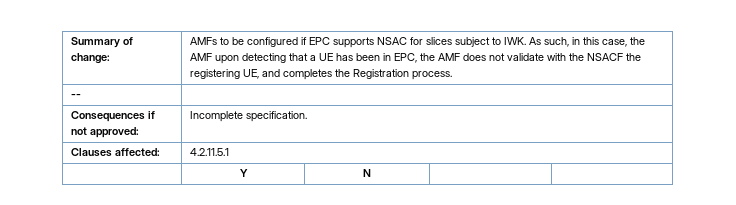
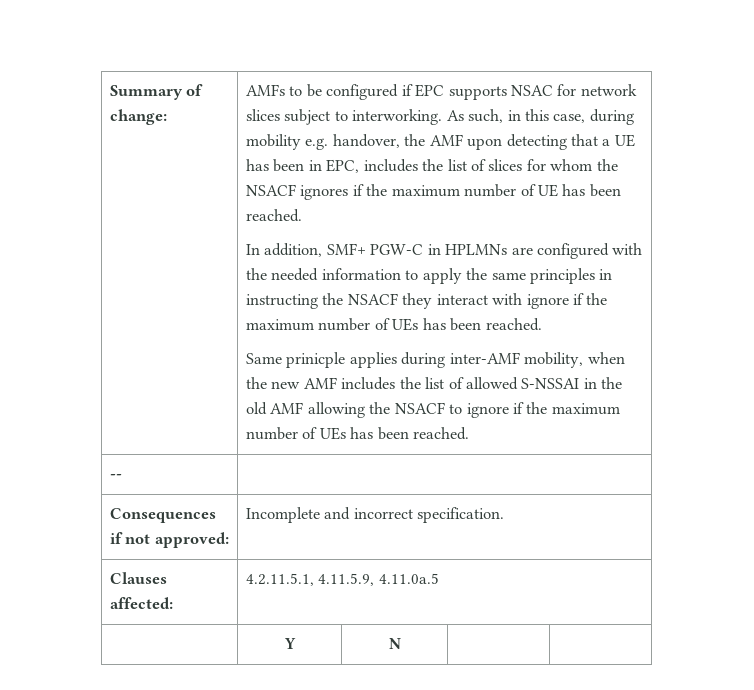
(424, 41) none -> [580,84,637,96] network
[504,37,527,45] IWK. -> [352,109,443,125] interworking.
(628, 43) none -> [589,109,634,125] [245,134,400,150] during mobility e.g. handover,
[420,53,642,61] [190,69,453,80] the AMF does not validate with the NSACF the registering UE, and completes the Registration process. -> [363,159,618,172] [245,184,621,200] [245,209,302,222] [245,243,643,259] [245,268,613,284] [245,293,608,309] [245,318,542,331] [245,352,625,368] [245,377,623,390] [245,402,620,418] [245,427,470,440] includes the list of slices for whom the NSACF ignores if the maximum number of UE has been reached. // In addition, SMF+ PGW-C in HPLMNs are configured with the needed information to apply the same principles in instructing the NSACF they interact with ignore if the maximum number of UEs has been reached. // Same prinicple applies during inter-AMF mobility, when the new AMF includes the list of allowed S-NSSAI in the old AMF allowing the NSACF to ignore if the maximum number of UEs has been reached.
(244, 116) none -> [324,507,413,520] and incorrect
[190,148,230,156] 4.2.11.5.1 -> [245,573,439,586] 4.2.11.5.1, 4.11.5.9, 4.11.0a.5

